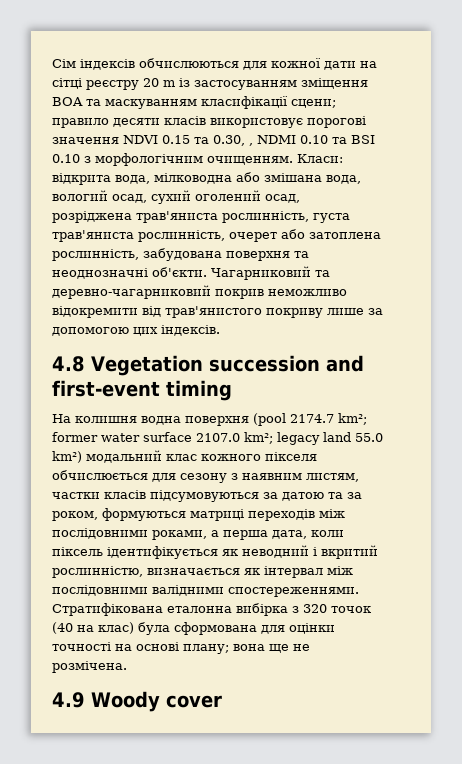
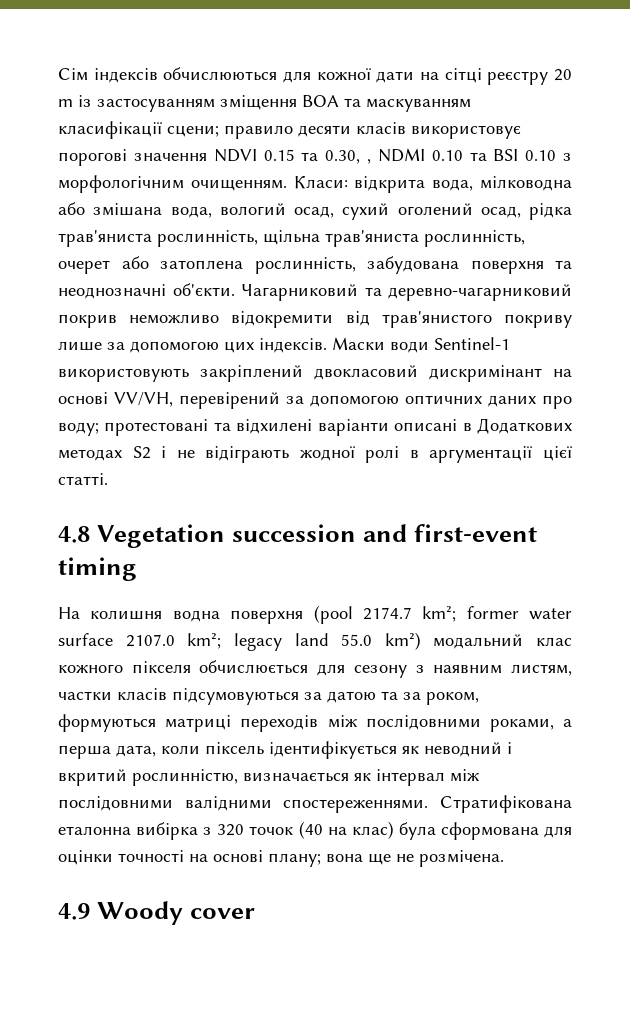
[52,211,350,223] розріджена трав'яниста рослинність, густа -> [529,203,572,220] [58,230,320,247] рідка трав'яниста рослинність, щільна
(220, 330) none -> [332,337,510,353] [58,365,572,382] [58,392,572,409] [58,418,572,436] [58,446,572,463] [58,473,108,485] Маски води Sentinel-1 використовують закріплений двокласовий дискримінант на основі VV/VH, перевірений за допомогою оптичних даних про воду; протестовані та відхилені варіанти описані в Додаткових методах S2 і не відіграють жодної ролі в аргументації цієї статті.

